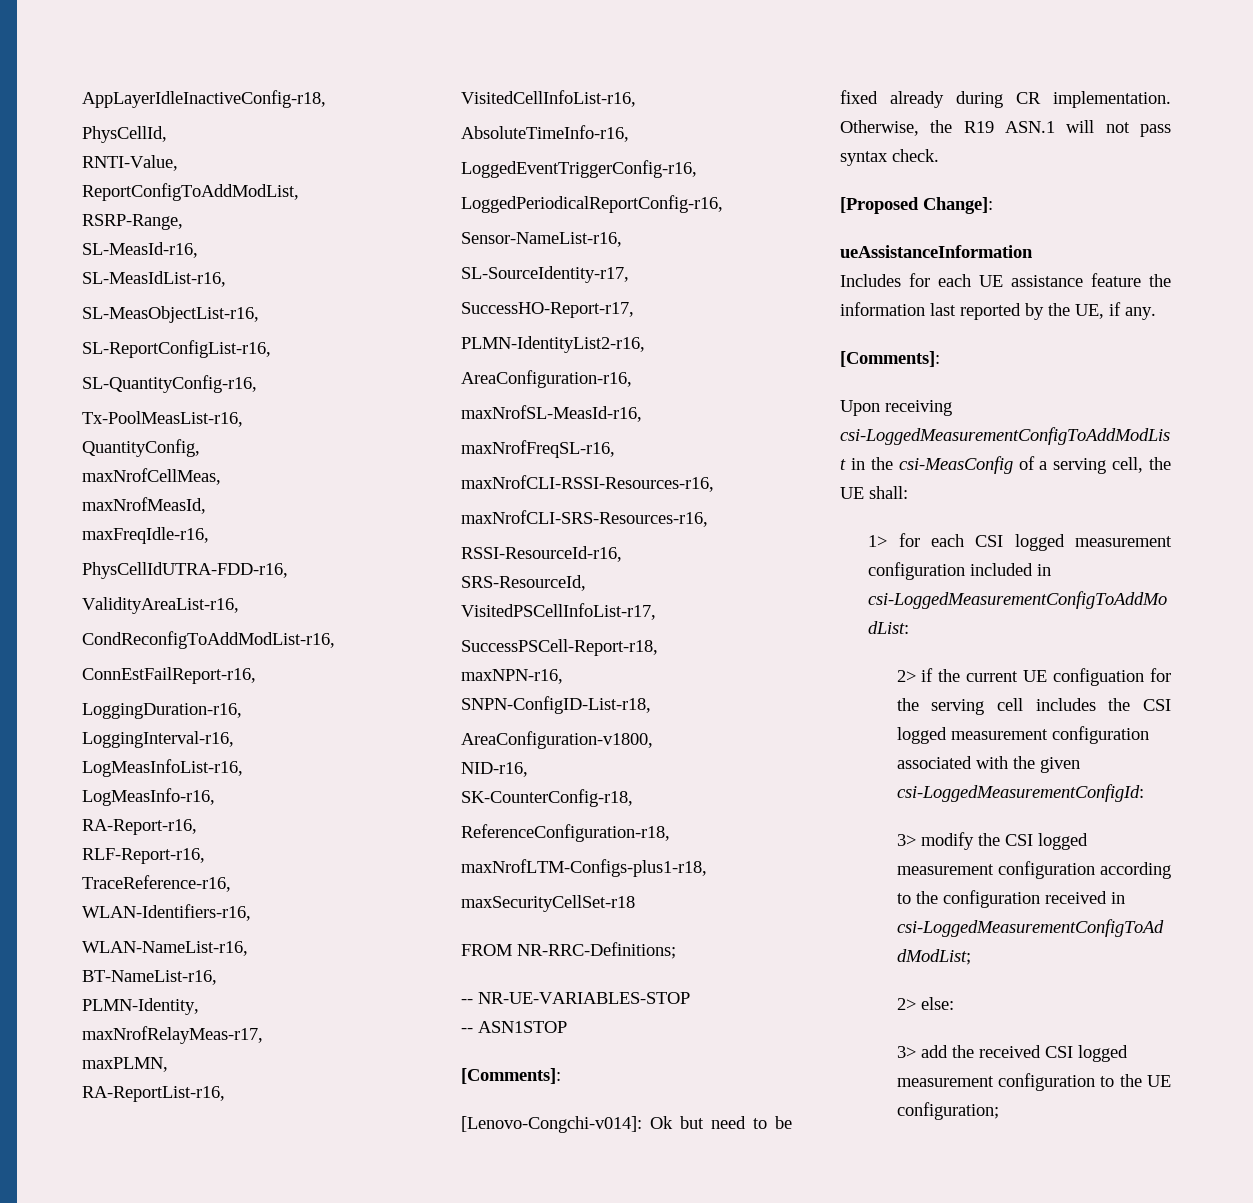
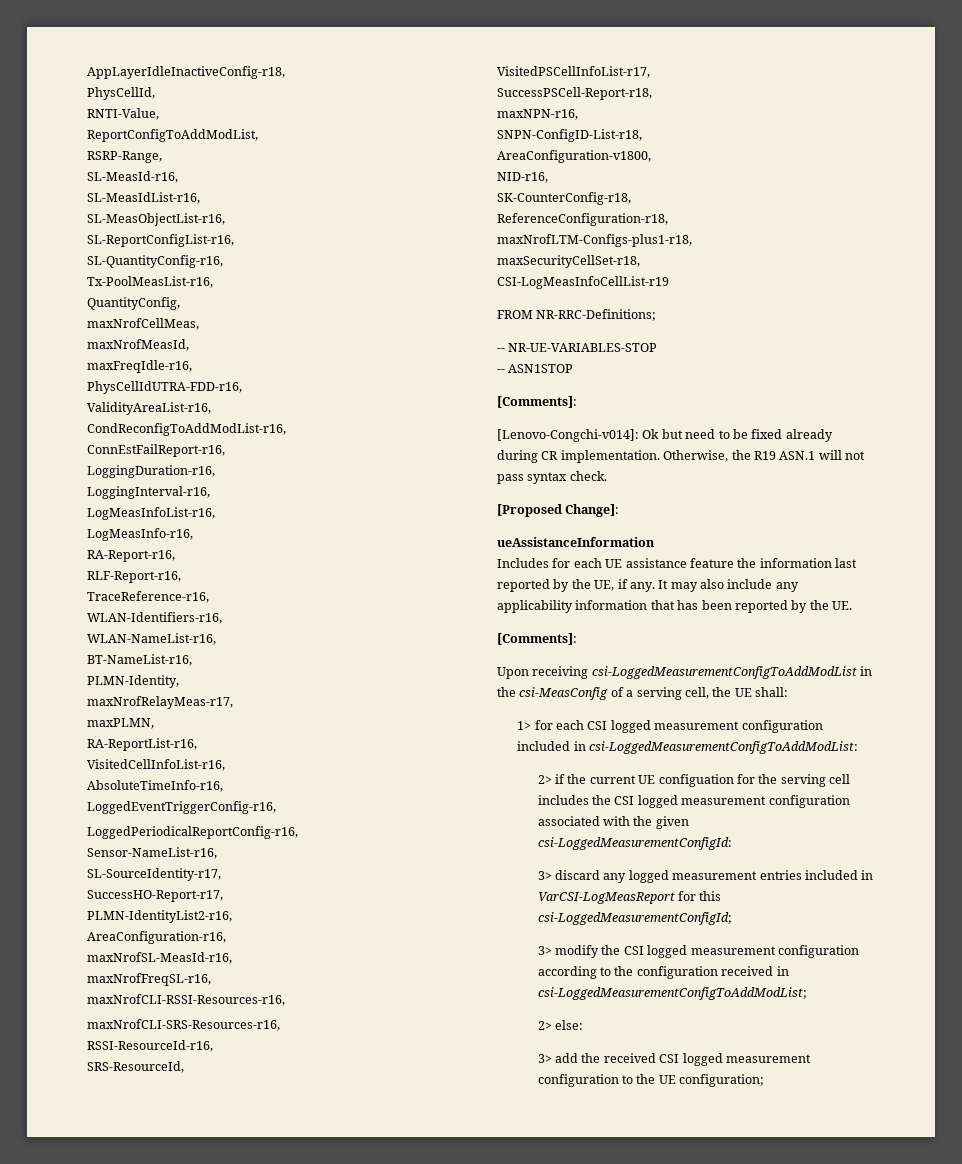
[461,895,635,912] maxSecurityCellSet-r18 -> [497,255,640,268] [497,276,669,289] maxSecurityCellSet-r18, // CSI-LogMeasInfoCellList-r19
(1156, 313) none -> [658,579,799,592] [497,600,852,613] It may also include any applicability information that has been reported by the UE.
(1144, 793) none -> [537,870,874,883] [537,891,722,904] [537,912,732,925] // 3> discard any logged measurement entries included in VarCSI-LogMeasReport for this csi-LoggedMeasurementConfigId;

